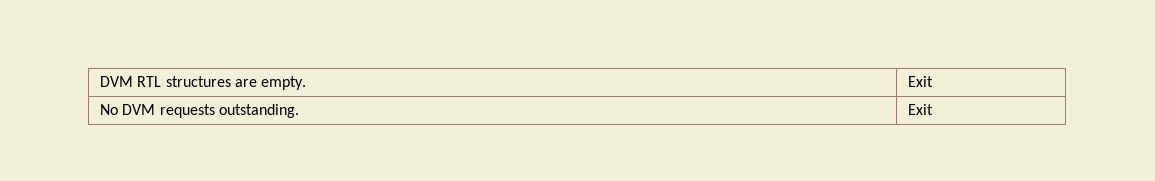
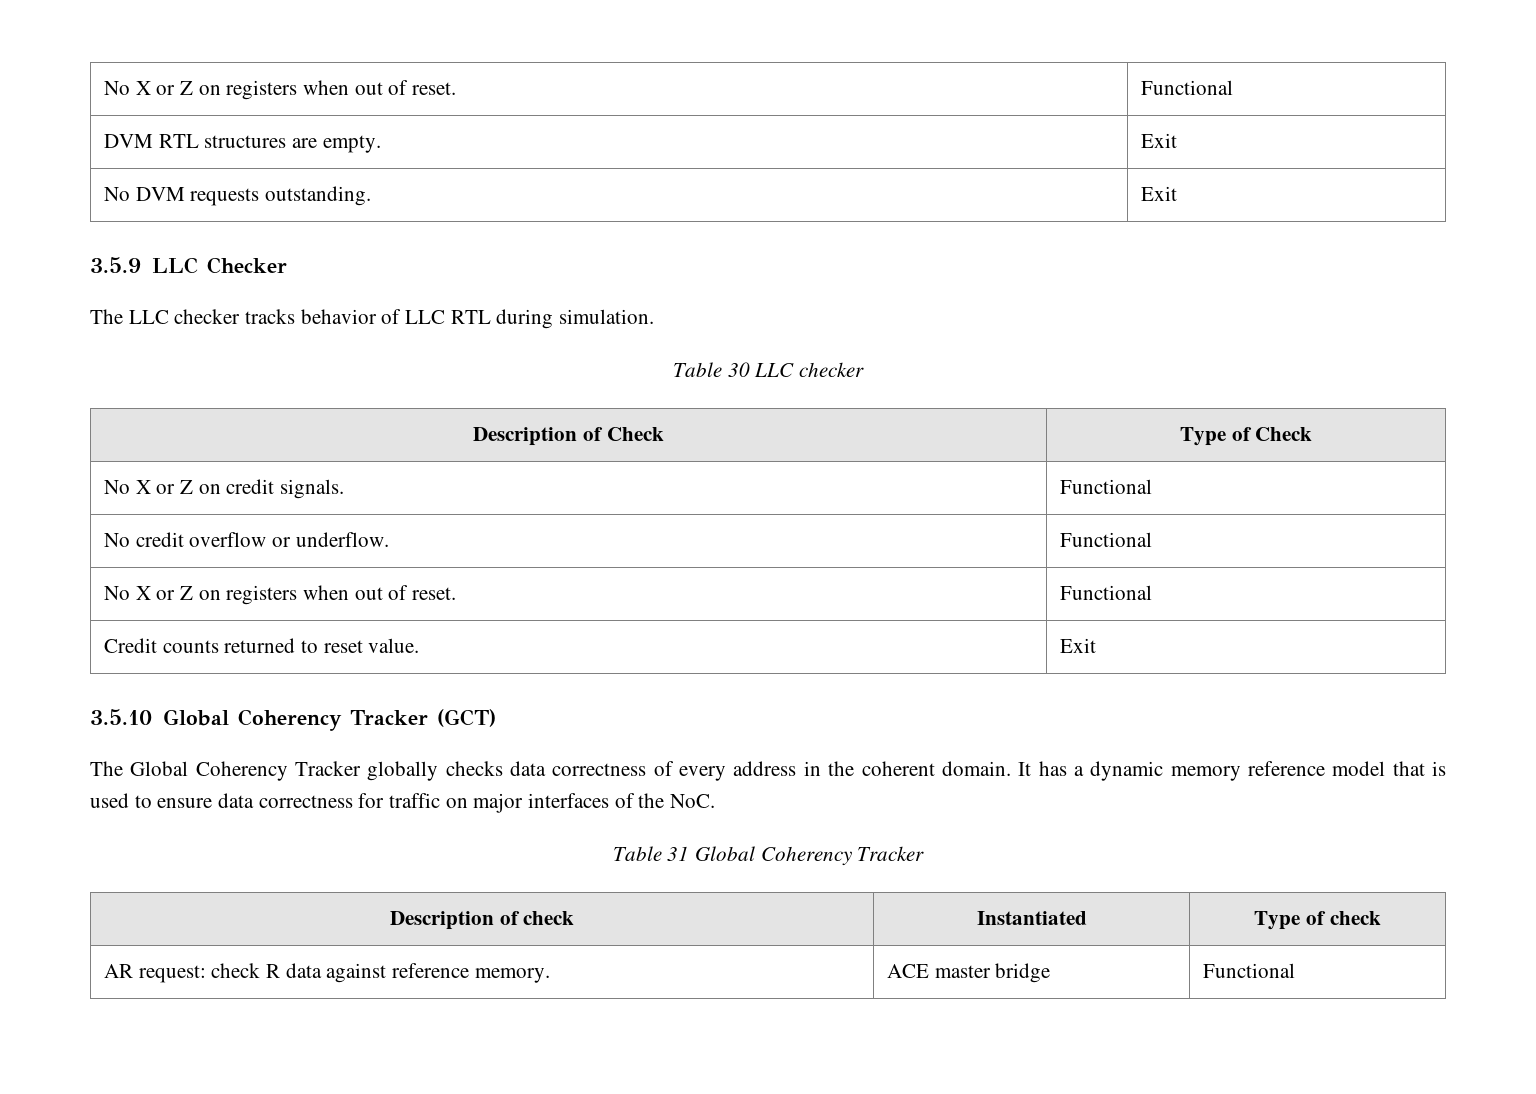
(100, 81) none -> [104,80,457,100] [1141,80,1234,95] No X or Z on registers when out of reset. | Functional //
(934, 109) none -> [90,257,287,274] [90,309,655,329] [672,362,865,377] [473,427,664,446] [1179,427,1313,446] [104,479,345,499] [1060,479,1153,494] [104,532,389,547] [1060,532,1153,547] [104,585,457,605] [1060,585,1153,600] [104,638,420,653] [1060,638,1097,653] [90,709,497,731] [90,761,1446,781] [90,793,716,813] [612,846,925,866] [389,911,575,930] [976,911,1087,925] [1254,911,1381,930] [104,963,550,983] [887,963,1051,983] [1203,963,1296,978] // 3.5.9 LLC Checker // The LLC checker tracks behavior of LLC RTL during simulation. // Table 30 LLC checker // Description of Check | Type of Check // No X or Z on credit signals. | Functional // No credit overflow or underflow. | Functional // No X or Z on registers when out of reset. | Functional // Credit counts returned to reset value. | Exit // 3.5.10 Global Coherency Tracker (GCT) // The Global Coherency Tracker globally checks data correctness of every address in the coherent domain. It has a dynamic memory reference model that is used to ensure data correctness for traffic on major interfaces of the NoC. // Table 31 Global Coherency Tracker // Description of check | Instantiated | Type of check // AR request: check R data against reference memory. | ACE master bridge | Functional

